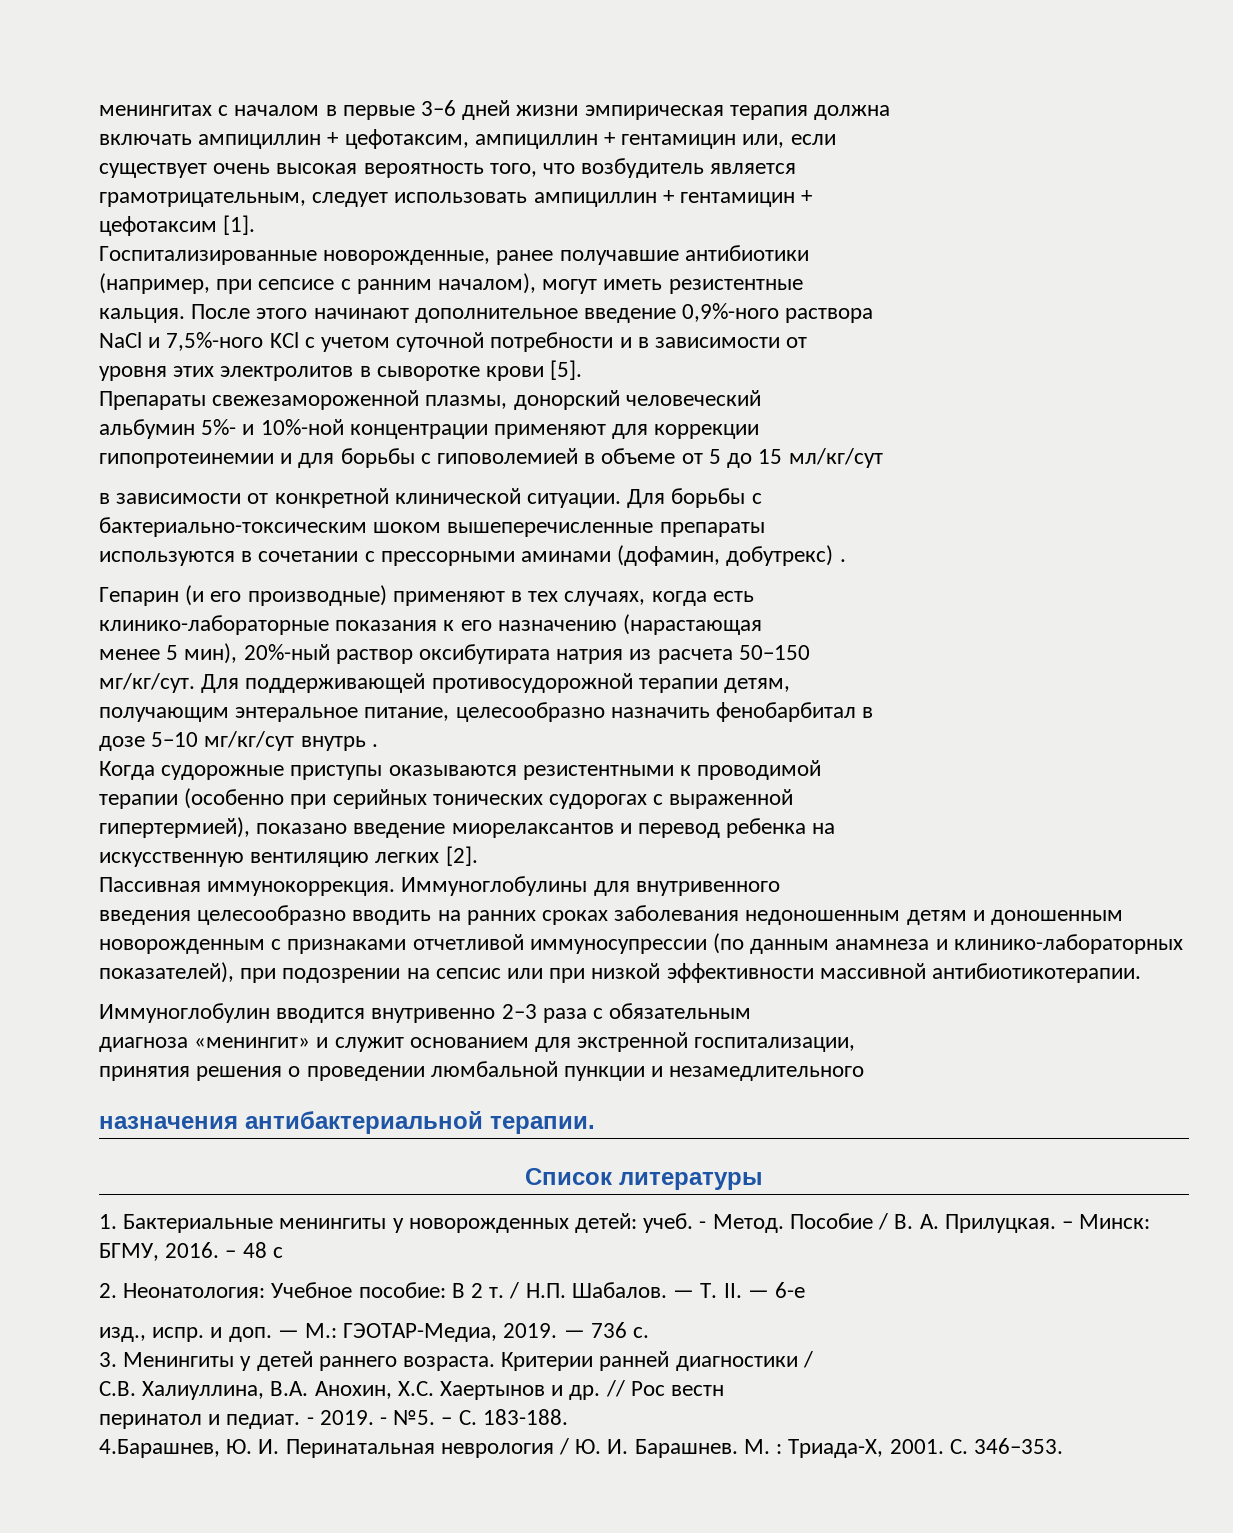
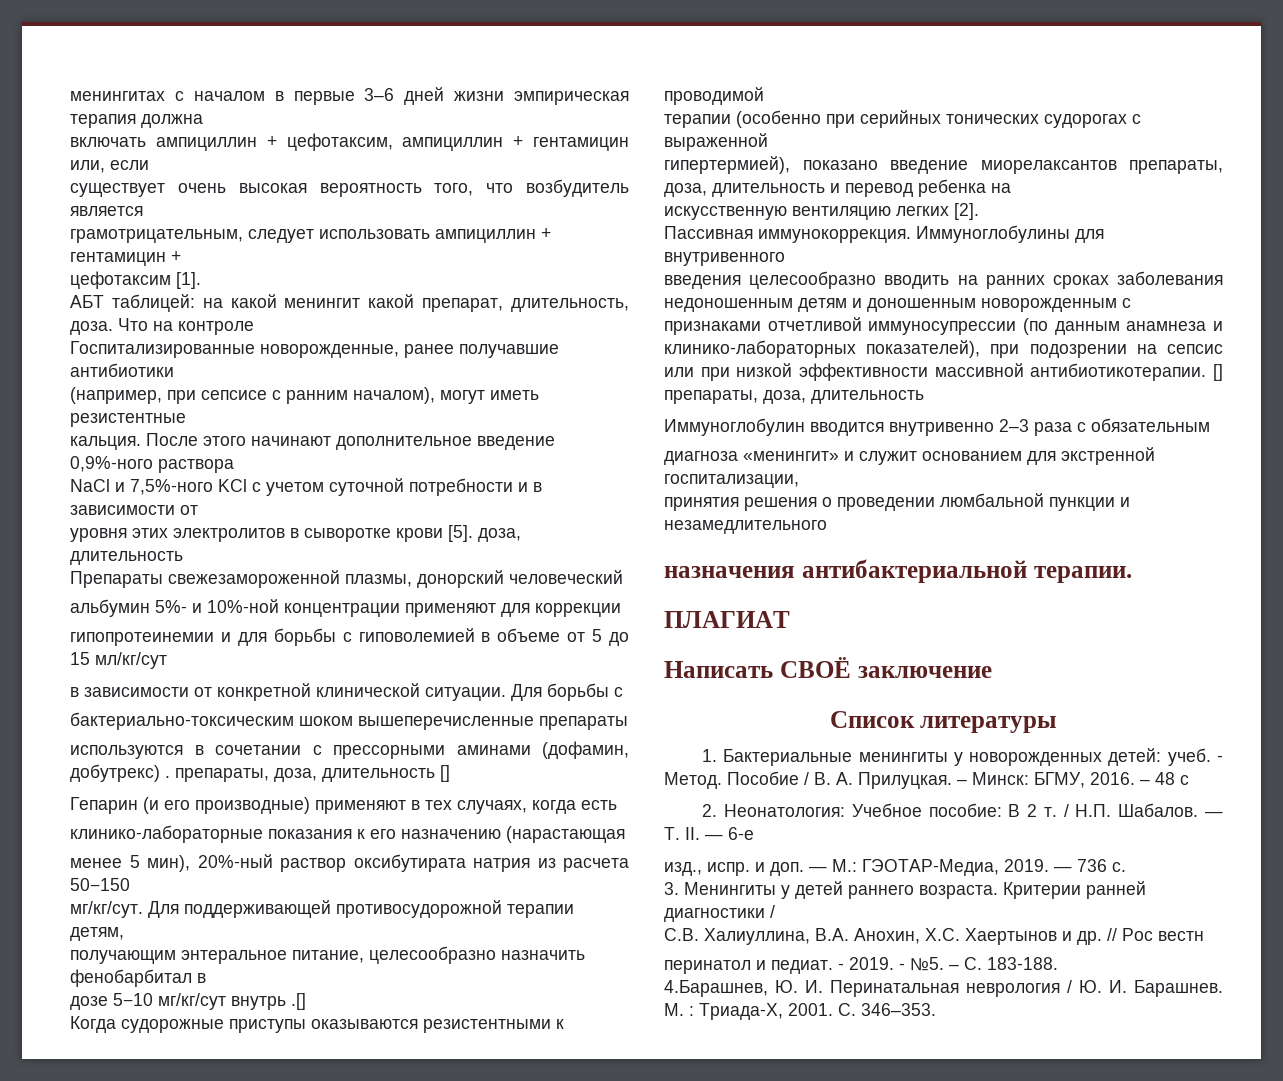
(256, 225) none -> [70,294,629,312] [70,318,254,335] // АБТ таблицей: на какой менингит какой препарат, длительность, доза. Что на контроле
(583, 370) none -> [478,528,521,542] [70,551,183,565] доза, длительность
(846, 560) none -> [175,765,450,782] препараты, доза, длительность []
[371,744,378,747] . -> [291,993,306,1010] .[]
(614, 830) none -> [1129,160,1223,174] [664,183,825,197] препараты, доза, длительность
(1142, 973) none -> [1213,364,1223,381] [664,390,924,404] [] препараты, доза, длительность
(595, 1125) none -> [664,611,790,628] [664,657,992,678] // ПЛАГИАТ // Написать СВОЁ заключение

